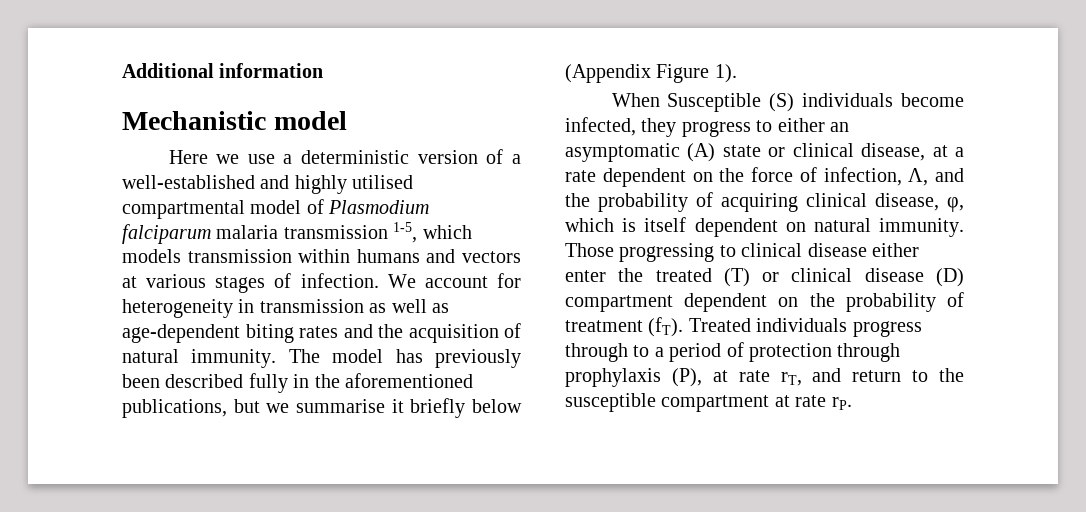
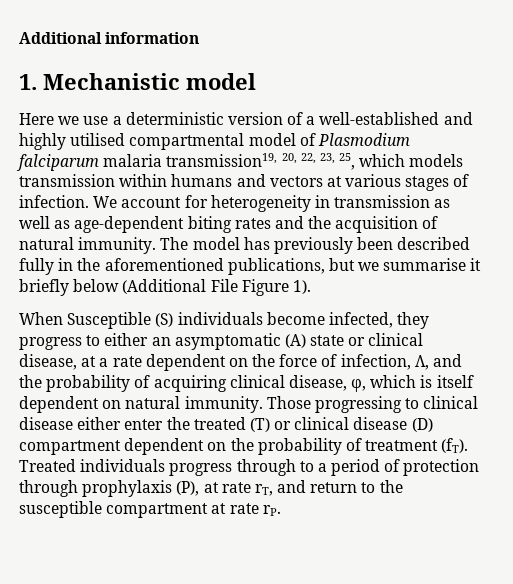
(324, 70) none -> [19,74,37,90] 1.
[283,222,418,243] transmission 1-5, -> [166,153,356,170] transmission19, 20, 22, 23, 25,
[565,64,651,83] (Appendix -> [122,279,238,294] (Additional File

